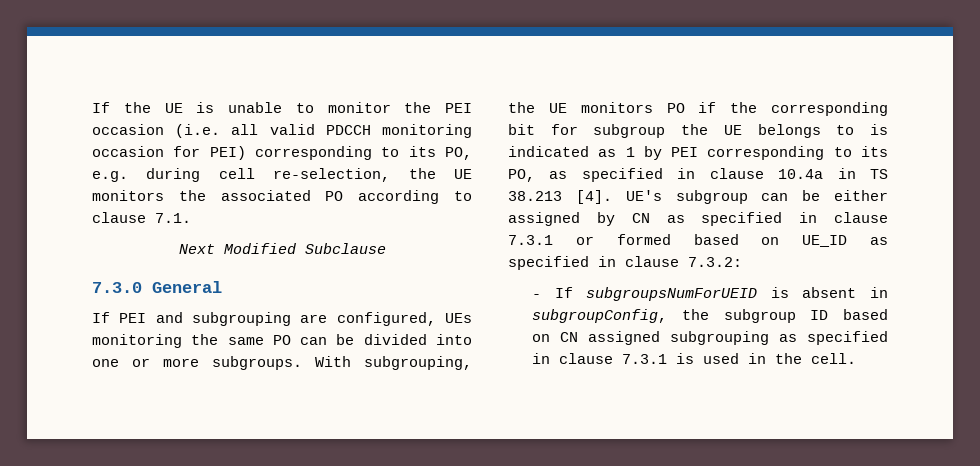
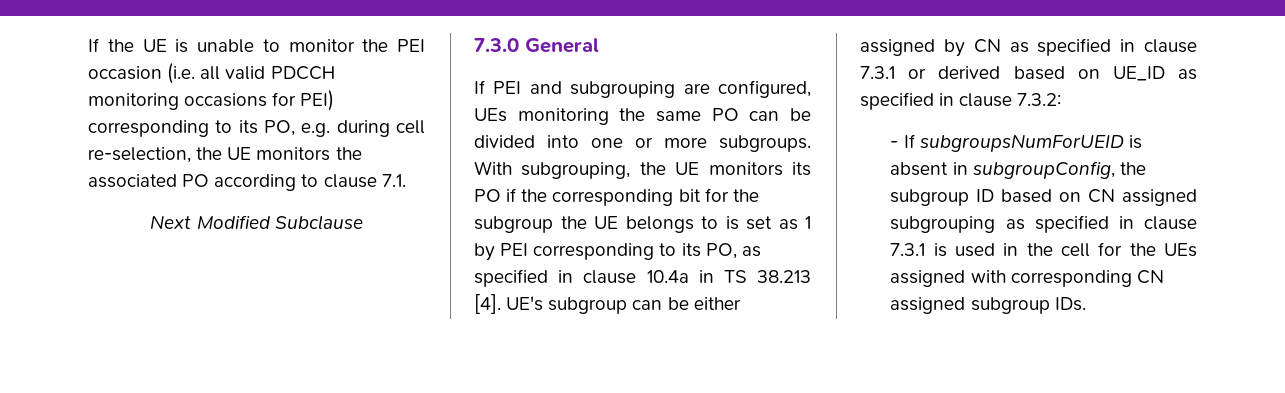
[92,146,164,157] occasion -> [184,93,268,107] occasions
(653, 107) none -> [792,162,811,176] its
(578, 129) none -> [732,189,759,202] the
[508,146,589,157] indicated -> [746,216,772,230] set
[616,234,671,245] formed -> [938,66,1001,79] derived
[810,353,856,364] cell. -> [1061,242,1197,257] [890,270,1164,287] [890,297,1086,314] cell for the UEs assigned with corresponding CN assigned subgroup IDs.

